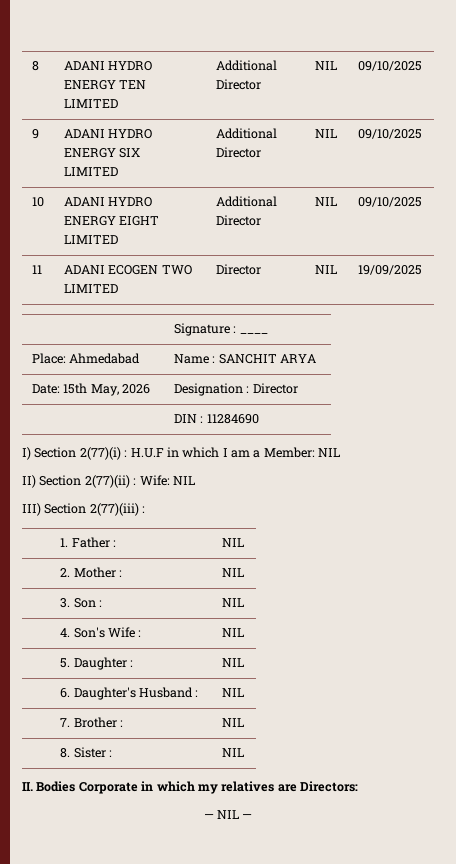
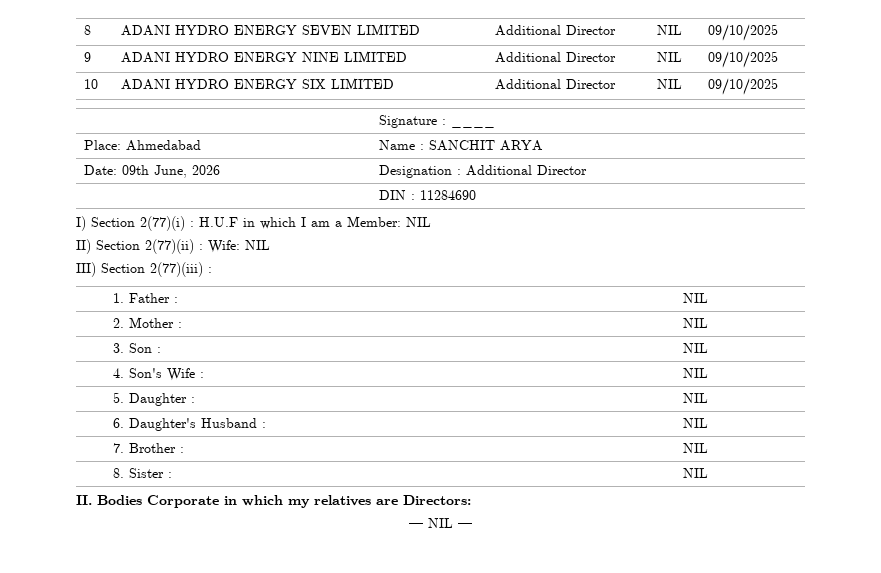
[119,80,147,89] TEN -> [302,25,353,35] SEVEN
[119,148,141,158] SIX -> [302,52,340,62] NINE
[119,216,160,226] [63,235,118,244] [215,196,277,207] [215,215,261,226] [314,197,337,206] [357,197,422,207] [31,265,42,274] [63,265,192,275] [63,284,118,293] [215,264,261,275] [314,265,337,274] [357,265,422,275] EIGHT LIMITED | Additional Director | NIL | 09/10/2025 // 11 | ADANI ECOGEN TWO LIMITED | Director | NIL | 19/09/2025 -> [302,78,395,89] [495,79,617,90] [657,79,683,89] [708,78,779,95] SIX LIMITED | Additional Director | NIL | 09/10/2025
[63,383,119,396] 15th May, -> [122,165,188,178] 09th June,
(250, 389) none -> [466,165,533,176] Additional

